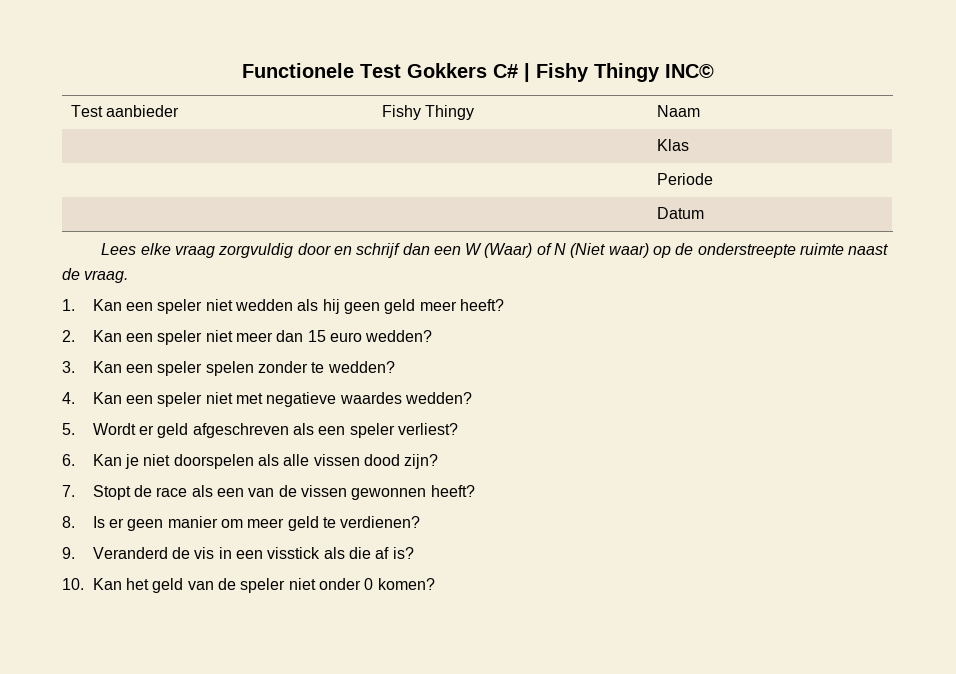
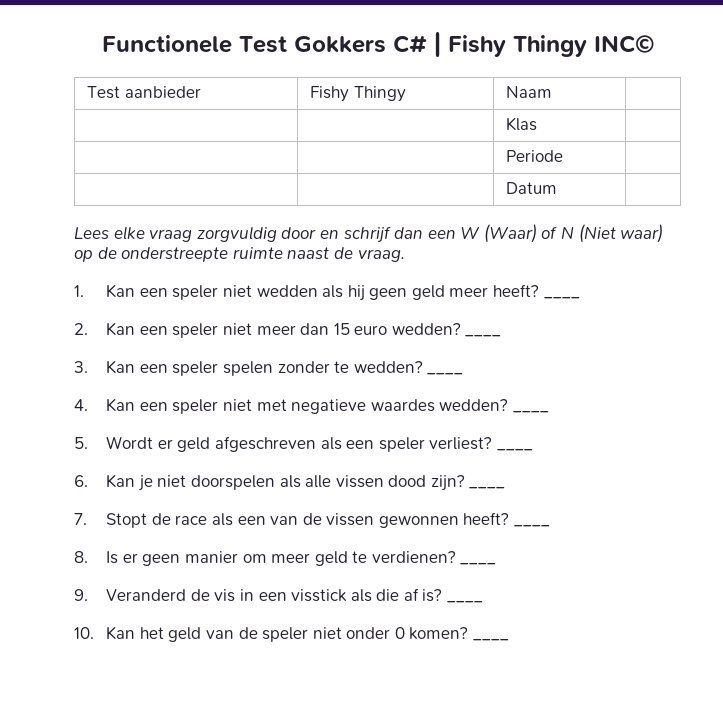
(504, 305) none -> [543,297,580,299] ____
(433, 336) none -> [465,335,502,337] ____
(395, 367) none -> [427,373,464,375] ____
(472, 398) none -> [512,411,549,413] ____
(458, 429) none -> [496,449,533,451] ____
(439, 461) none -> [469,487,506,489] ____
(475, 491) none -> [514,525,551,527] ____
(421, 522) none -> [460,563,497,565] ____
(414, 553) none -> [447,601,484,603] ____
(435, 584) none -> [473,639,510,641] ____

